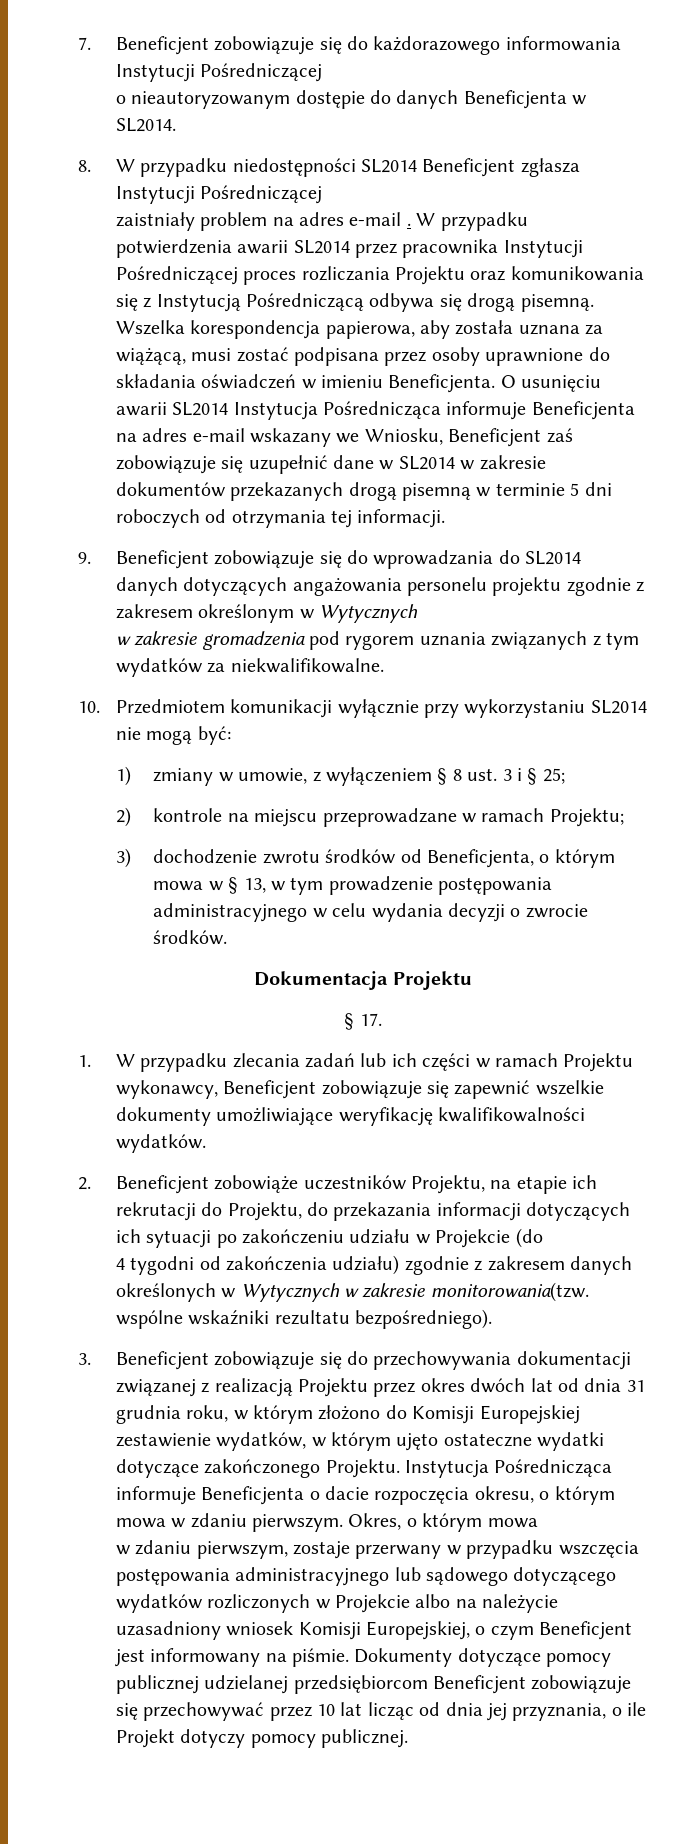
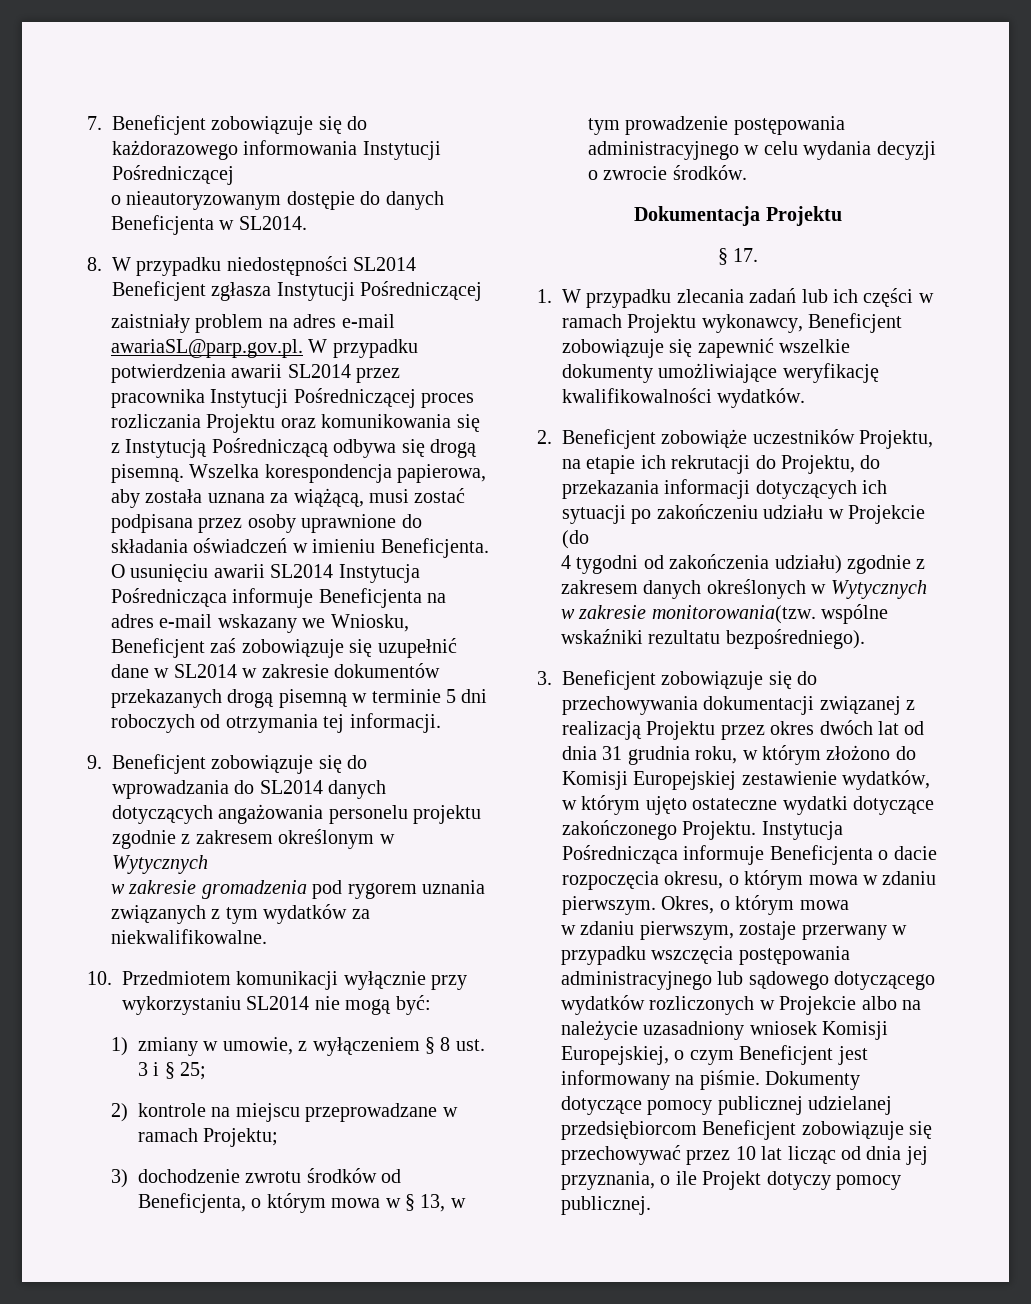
[406,223,411,226] . -> [110,339,303,358] awariaSL@parp.gov.pl.

